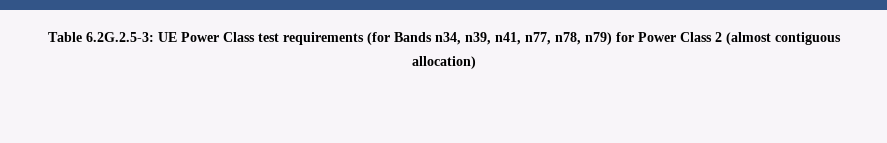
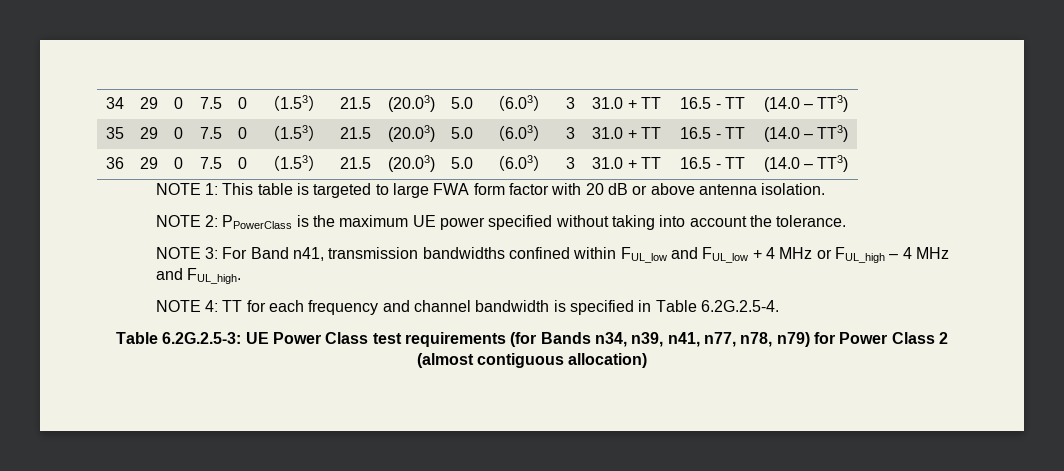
(47, 37) none -> [105,97,124,109] [139,97,158,109] [174,97,183,109] [199,97,222,109] [238,97,247,109] [263,95,324,111] [340,97,371,109] [387,95,435,112] [450,97,473,109] [489,95,549,111] [565,97,575,109] [592,97,661,109] [680,97,745,109] [763,95,849,112] [105,127,124,139] [139,127,158,139] [174,127,183,139] [199,127,222,139] [238,127,247,139] [263,125,324,141] [340,127,371,139] [387,125,435,142] [450,127,473,139] [489,125,549,141] [565,127,575,139] [592,127,661,139] [680,127,745,139] [763,125,849,142] [105,157,124,169] [139,157,158,169] [174,157,183,169] [199,157,222,169] [238,157,247,169] [263,155,324,171] [340,157,371,169] [387,155,435,172] [450,157,473,169] [489,155,549,171] [565,157,575,169] [592,157,661,169] [680,157,745,169] [763,155,849,172] [155,183,826,198] [155,215,847,230] [155,247,949,263] [155,268,242,284] [155,300,779,315] 34 | 29 | 0 | 7.5 | 0 | （1.53） | 21.5 | (20.03) | 5.0 | （6.03） | 3 | 31.0 + TT | 16.5 - TT | (14.0 – TT3) // 35 | 29 | 0 | 7.5 | 0 | （1.53） | 21.5 | (20.03) | 5.0 | （6.03） | 3 | 31.0 + TT | 16.5 - TT | (14.0 – TT3) // 36 | 29 | 0 | 7.5 | 0 | （1.53） | 21.5 | (20.03) | 5.0 | （6.03） | 3 | 31.0 + TT | 16.5 - TT | (14.0 – TT3) // NOTE 1: This table is targeted to large FWA form factor with 20 dB or above antenna isolation. // NOTE 2: PPowerClass is the maximum UE power specified without taking into account the tolerance. // NOTE 3: For Band n41, transmission bandwidths confined within FUL_low and FUL_low + 4 MHz or FUL_high – 4 MHz and FUL_high. // NOTE 4: TT for each frequency and channel bandwidth is specified in Table 6.2G.2.5-4. //

